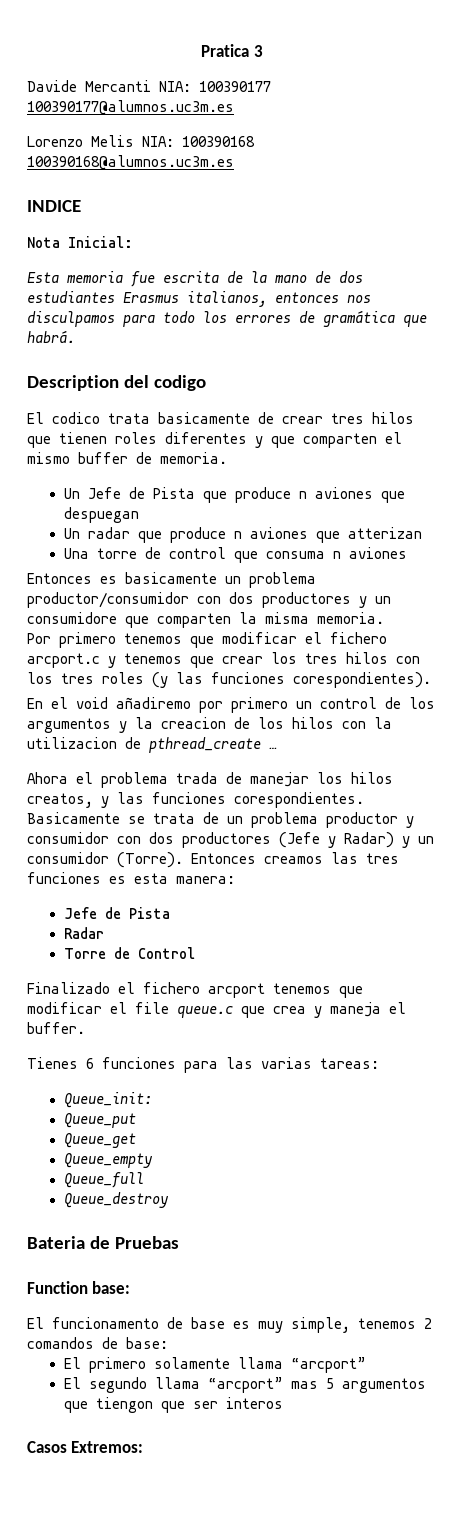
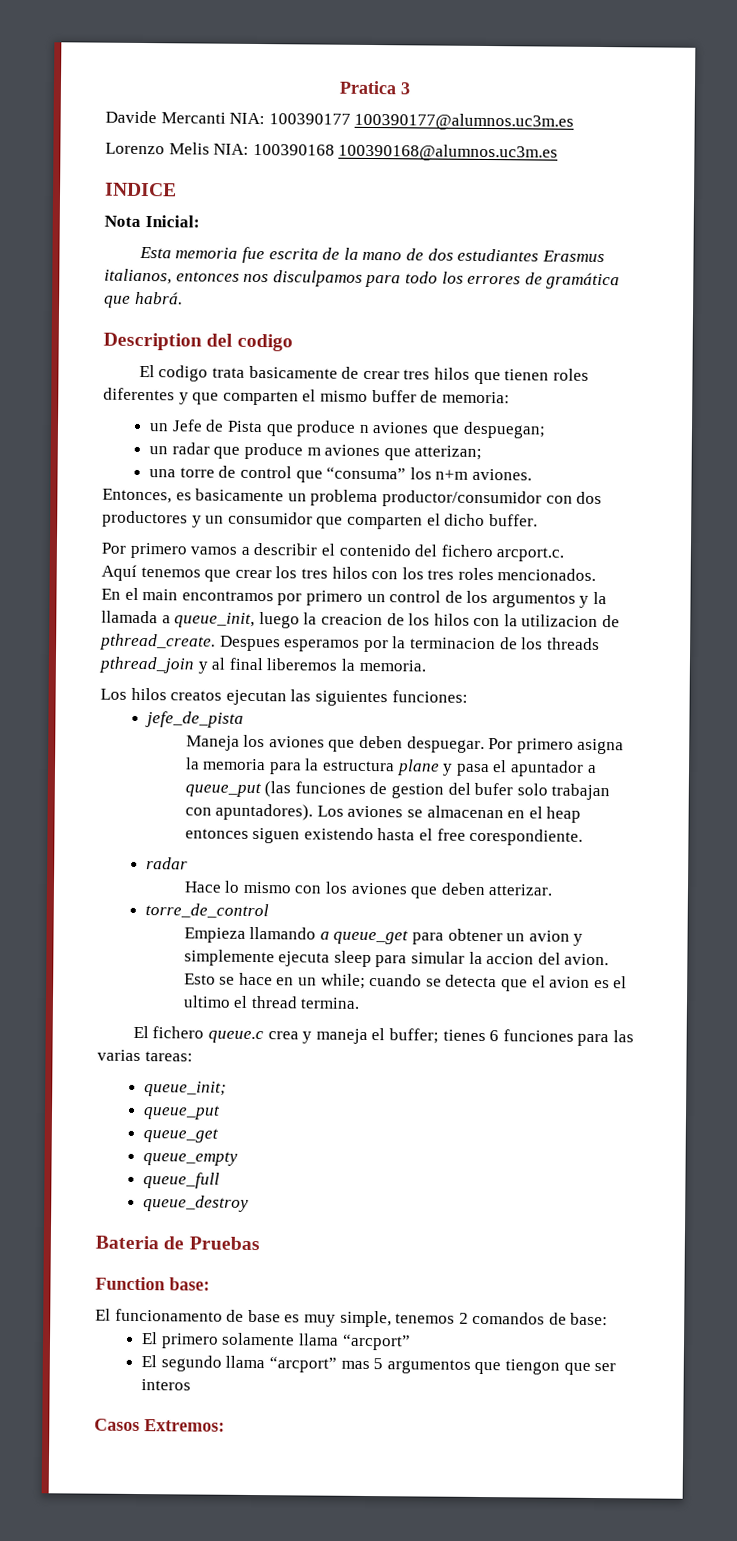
[52,412,100,424] codico -> [158,365,209,382] codigo
[160,452,227,464] [63,488,80,499] memoria. // Un -> [441,391,510,404] [149,423,170,432] memoria: // un
[63,507,139,523] [63,528,80,539] despuegan // Un -> [462,421,546,439] [149,446,169,455] despuegan; // un
[233,527,422,543] [63,548,89,559] n aviones que atterizan // Una -> [306,444,483,461] [149,469,177,478] m aviones que atterizan; // una
[265,547,407,559] [27,573,92,584] consuma n aviones // Entonces -> [326,466,532,481] [102,488,172,504] “consuma” los n+m aviones. // Entonces,
[27,612,384,628] [27,632,387,648] [27,653,116,668] consumidore que comparten la misma memoria. // Por primero tenemos que modificar el fichero arcport.c y -> [227,511,538,530] [101,542,565,562] [101,564,137,581] consumidor que comparten el dicho buffer. // Por primero vamos a describir el contenido del fichero arcport.c. // Aquí
[152,672,431,688] (y las funciones corespondientes). -> [497,568,597,581] mencionados.
[76,697,191,709] void añadiremo -> [142,589,274,602] main encontramos
(153, 723) none -> [101,610,318,629] llamada a queue_init, luego la
[149,737,277,753] [27,772,393,788] [27,792,364,808] [27,812,414,828] [27,832,434,848] [27,852,399,868] [27,872,235,884] [63,907,170,919] [63,927,104,939] [63,947,195,959] [27,982,363,998] [27,1002,265,1018] pthread_create … // Ahora el problema trada de manejar los hilos creatos, y las funciones corespondientes. Basicamente se trata de un problema productor y consumidor con dos productores (Jefe y Radar) y un consumidor (Torre). Entonces creamos las tres funciones es esta manera: // Jefe de Pista // Radar // Torre de Control // Finalizado el fichero arcport tenemos que modificar el file queue.c que -> [100,633,600,653] [99,656,426,674] [100,687,468,707] [145,711,245,728] [185,734,625,755] [185,757,597,777] [184,781,611,801] [184,803,582,823] [184,827,584,846] [146,857,189,870] [183,880,554,899] [145,903,270,919] [183,926,584,946] [183,949,610,968] [183,972,628,992] [182,995,361,1009] [132,1025,265,1044] pthread_create. Despues esperamos por la terminacion de los threads pthread_join y al final liberemos la memoria. // Los hilos creatos ejecutan las siguientes funciones: // jefe_de_pista // Maneja los aviones que deben despuegar. Por primero asigna la memoria para la estructura plane y pasa el apuntador a queue_put (las funciones de gestion del bufer solo trabajan con apuntadores). Los aviones se almacenan en el heap entonces siguen existendo hasta el free corespondiente. // radar // Hace lo mismo con los aviones que deben atterizar. // torre_de_control // Empieza llamando a queue_get para obtener un avion y simplemente ejecuta sleep para simular la accion del avion. Esto se hace en un while; cuando se detecta que el avion es el ultimo el thread termina. // El fichero queue.c
[27,1022,85,1034] [27,1057,78,1069] buffer. // Tienes -> [389,1028,486,1044] buffer; tienes
[63,1092,152,1108] [63,1113,136,1128] [63,1133,136,1148] [63,1153,153,1168] [63,1172,144,1188] [63,1192,169,1208] Queue_init: // Queue_put // Queue_get // Queue_empty // Queue_full // Queue_destroy -> [144,1081,228,1097] [143,1105,222,1120] [143,1128,220,1143] [143,1151,239,1166] [143,1172,221,1189] [143,1195,250,1212] queue_init; // queue_put // queue_get // queue_empty // queue_full // queue_destroy

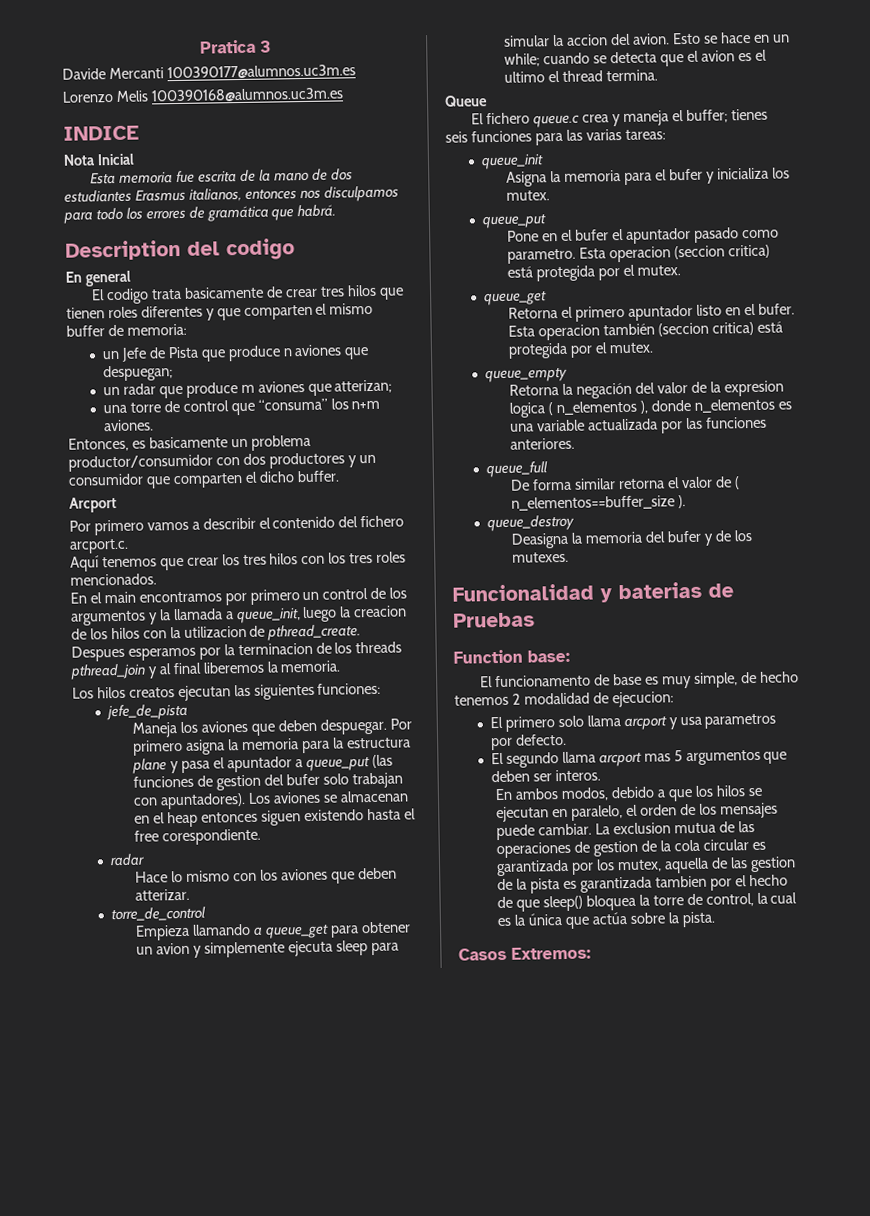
[229,112,351,125] NIA: 100390177 -> (164, 73) none
[213,143,335,156] NIA: 100390168 -> (149, 96) none
[144,215,200,228] Inicial: -> [96,153,134,166] Inicial
(293, 342) none -> [65,270,131,287] // En general
(538, 520) none -> [69,496,117,513] // Arcport
(361, 1003) none -> [444,95,488,107] // Queue
[489,1030,500,1042] 6 -> [445,131,468,143] seis
[144,1081,228,1097] [143,1105,222,1120] [143,1128,220,1143] [143,1151,239,1166] [143,1172,221,1189] [143,1195,250,1212] [95,1235,159,1250] queue_init; // queue_put // queue_get // queue_empty // queue_full // queue_destroy // Bateria -> [481,153,545,170] [506,167,790,187] [506,190,551,201] [482,214,548,229] [507,227,779,244] [507,244,771,264] [507,264,682,282] [484,291,548,306] [508,303,795,322] [508,321,783,341] [508,342,655,359] [485,367,569,383] [509,380,784,399] [509,398,792,418] [510,416,767,434] [510,437,576,450] [486,461,549,478] [510,476,740,491] [511,495,687,511] [487,514,576,532] [511,530,752,549] [512,551,570,563] [452,581,702,603] queue_init // Asigna la memoria para el bufer y inicializa los mutex. // queue_put // Pone en el bufer el apuntador pasado como parametro. Esta operacion (seccion critica) está protegida por el mutex. // queue_get // Retorna el primero apuntador listo en el bufer. Esta operacion también (seccion critica) está protegida por el mutex. // queue_empty // Retorna la negación del valor de la expresion logica ( n_elementos ), donde n_elementos es una variable actualizada por las funciones anteriores. // queue_full // De forma similar retorna el valor de ( n_elementos==buffer_size ). // queue_destroy // Deasigna la memoria del bufer y de los mutexes. // Funcionalidad y baterias
[395,1311,609,1326] [141,1332,411,1351] tenemos 2 comandos de base: // El primero solamente llama “arcport” -> [740,671,799,684] [454,691,674,708] [490,713,777,732] [491,733,567,751] de hecho tenemos 2 modalidad de ejecucion: // El primero solo llama arcport y usa parametros por defecto.
[269,1356,338,1373] “arcport” -> [598,752,642,767] arcport
[504,1359,617,1375] [141,1379,192,1391] tiengon que ser interos -> [491,769,601,783] [495,785,762,802] [496,802,778,823] [496,821,755,841] [496,839,766,859] [496,856,796,877] [497,874,788,894] [497,892,798,912] [497,911,716,929] deben ser interos. // En ambos modos, debido a que los hilos se ejecutan en paralelo, el orden de los mensajes puede cambiar. La exclusion mutua de las operaciones de gestion de la cola circular es garantizada por los mutex, aquella de las gestion de la pista es garantizada tambien por el hecho de que sleep() bloquea la torre de control, la cual es la única que actúa sobre la pista.

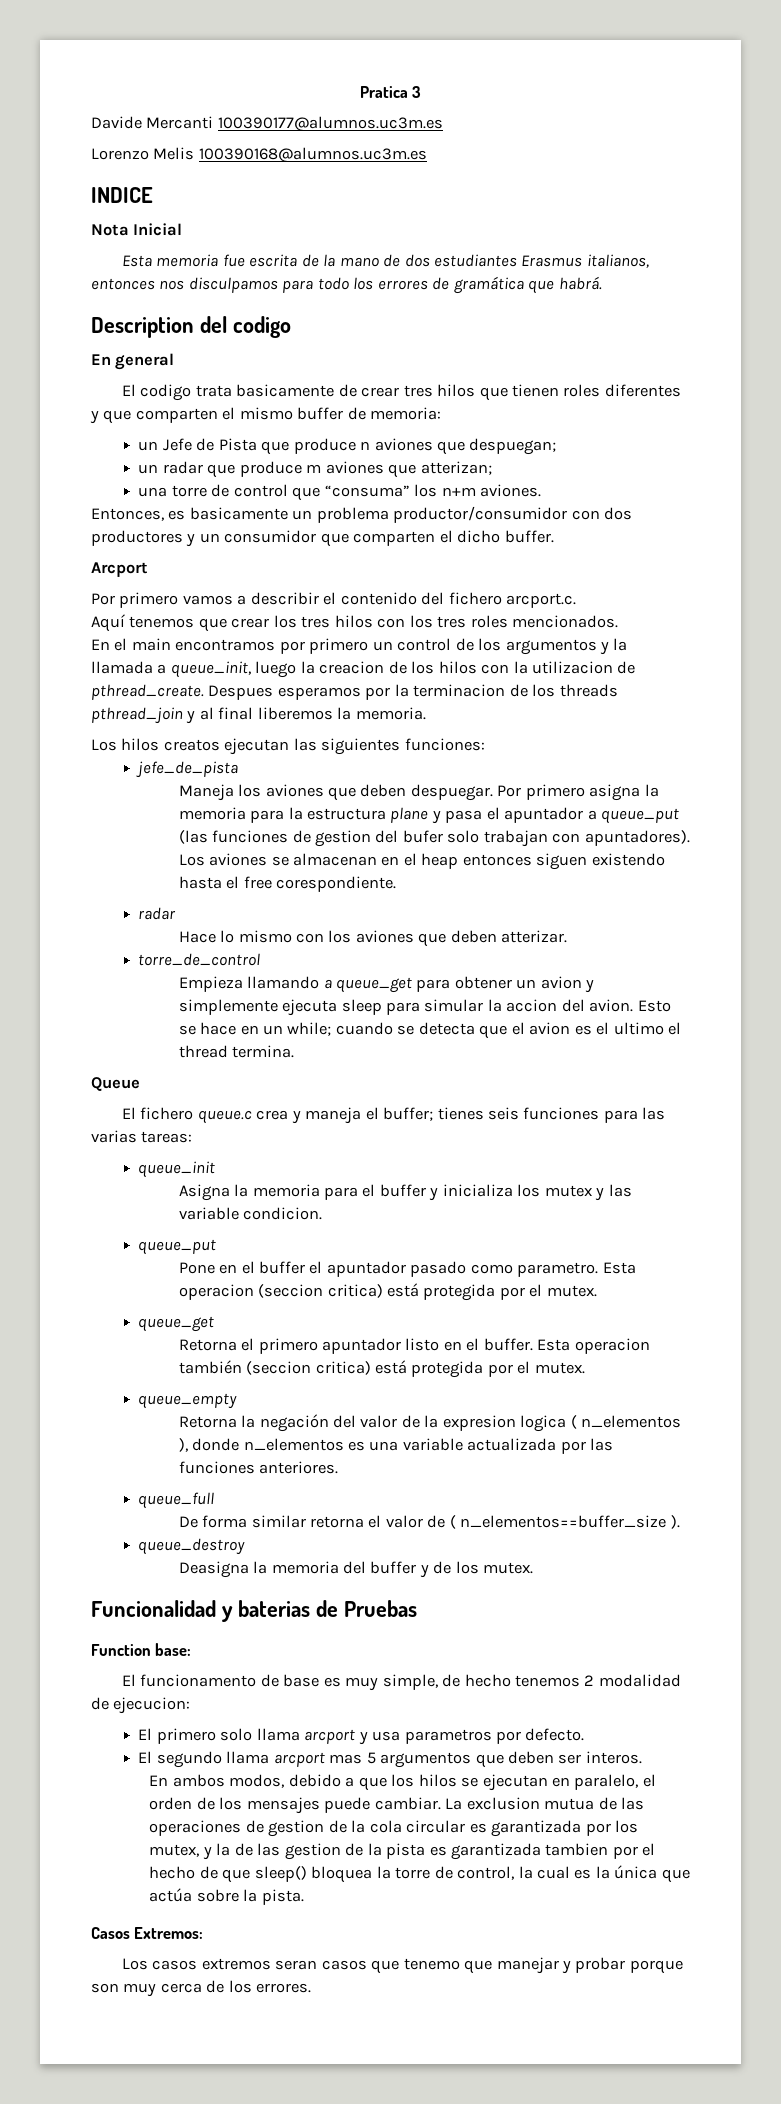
[668,168,703,181] bufer -> [379,1184,426,1197] buffer
[506,190,551,201] mutex. -> [544,1184,632,1201] [178,1207,323,1220] mutex y las variable condicion.
[575,229,610,241] bufer -> [259,1261,306,1274] buffer
[757,303,795,315] bufer. -> [483,1338,533,1351] buffer.
[667,530,702,543] bufer -> [370,1561,417,1574] buffer
[512,551,570,563] mutexes. -> [483,1562,534,1574] mutex.
[663,857,709,874] aquella -> [202,1843,231,1860] y la
(591, 953) none -> [121,1957,683,1974] [91,1980,312,1997] // Los casos extremos seran casos que tenemo que manejar y probar porque son muy cerca de los errores.

